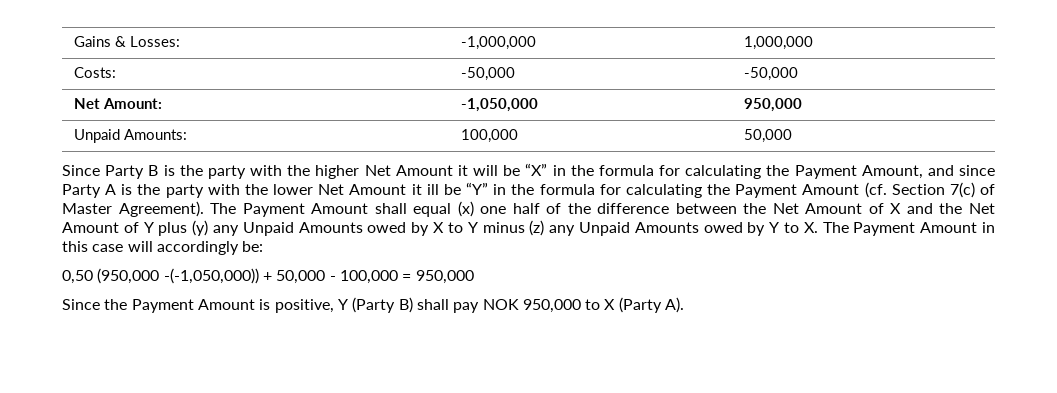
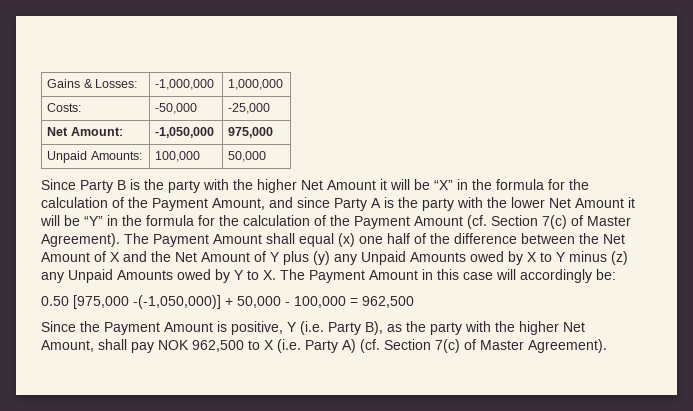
[743,67,798,81] -50,000 -> [228,103,271,114] -25,000
[743,98,802,112] 950,000 -> [228,127,274,138] 975,000
[685,165,762,179] calculating -> [569,179,589,190] [41,197,124,208] the calculation of
[426,184,439,195] ill -> [40,215,60,226] will
[625,184,702,198] calculating -> [219,215,326,226] the calculation of
[62,268,259,284] 0,50 (950,000 -(-1,050,000)) -> [41,295,221,309] 0.50 [975,000 -(-1,050,000)]
[415,270,474,284] 950,000 -> [362,296,414,308] 962,500
[352,297,413,313] (Party B) -> [300,321,585,335] [41,340,94,352] (i.e. Party B), as the party with the higher Net Amount,
[522,299,581,313] 950,000 -> [192,340,244,352] 962,500
[618,297,685,313] (Party A). -> [277,339,607,353] (i.e. Party A) (cf. Section 7(c) of Master Agreement).

